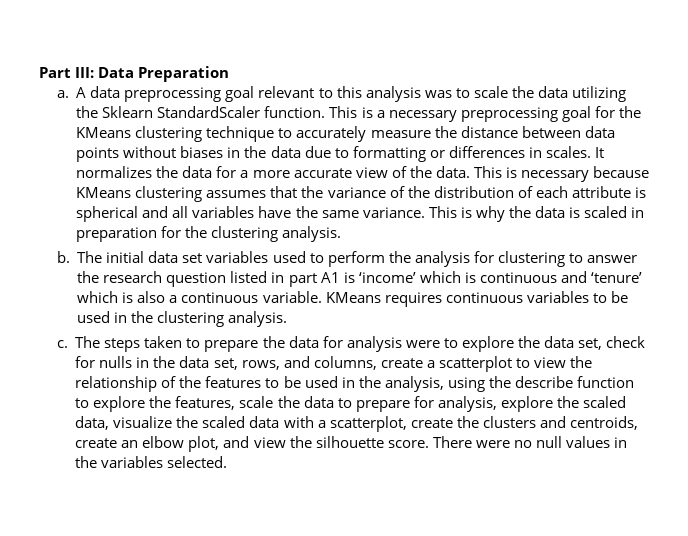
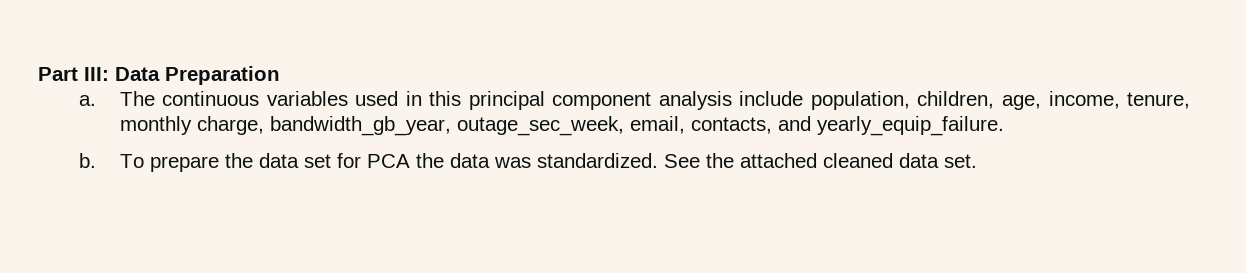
[76,86,626,102] [76,106,641,122] [76,126,615,142] [76,146,604,162] [76,166,649,182] [76,186,646,202] [76,206,645,222] [76,226,342,242] [56,251,637,267] [77,271,642,287] [77,291,628,307] [77,311,288,327] [56,336,646,352] [75,356,592,372] [75,376,634,392] [75,396,626,412] [75,416,638,432] [75,436,627,452] [75,456,228,468] A data preprocessing goal relevant to this analysis was to scale the data utilizing the Sklearn StandardScaler function. This is a necessary preprocessing goal for the KMeans clustering technique to accurately measure the distance between data points without biases in the data due to formatting or differences in scales. It normalizes the data for a more accurate view of the data. This is necessary because KMeans clustering assumes that the variance of the distribution of each attribute is spherical and all variables have the same variance. This is why the data is scaled in preparation for the clustering analysis. // b. The initial data set variables used to perform the analysis for clustering to answer the research question listed in part A1 is ‘income’ which is continuous and ‘tenure’ which is also a continuous variable. KMeans requires continuous variables to be used in the clustering analysis. // c. The steps taken to prepare the data for analysis were to explore the data set, check for nulls in the data set, rows, and columns, create a scatterplot to view the relationship of the features to be used in the analysis, using the describe function to explore the features, scale the data to prepare for analysis, explore the scaled data, visualize the scaled data with a scatterplot, create the clusters and centroids, create an elbow plot, and view the silhouette score. There were no null values in the variables selected. -> [119,91,1190,110] [119,116,1004,136] [78,153,977,172] The continuous variables used in this principal component analysis include population, children, age, income, tenure, monthly charge, bandwidth_gb_year, outage_sec_week, email, contacts, and yearly_equip_failure. // b. To prepare the data set for PCA the data was standardized. See the attached cleaned data set.

